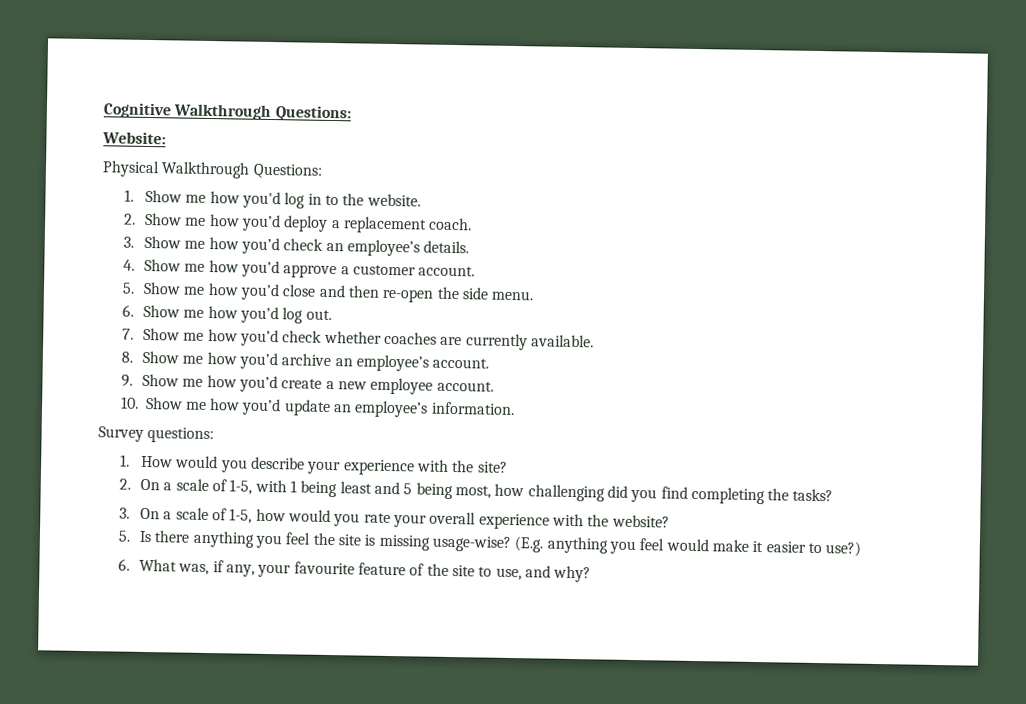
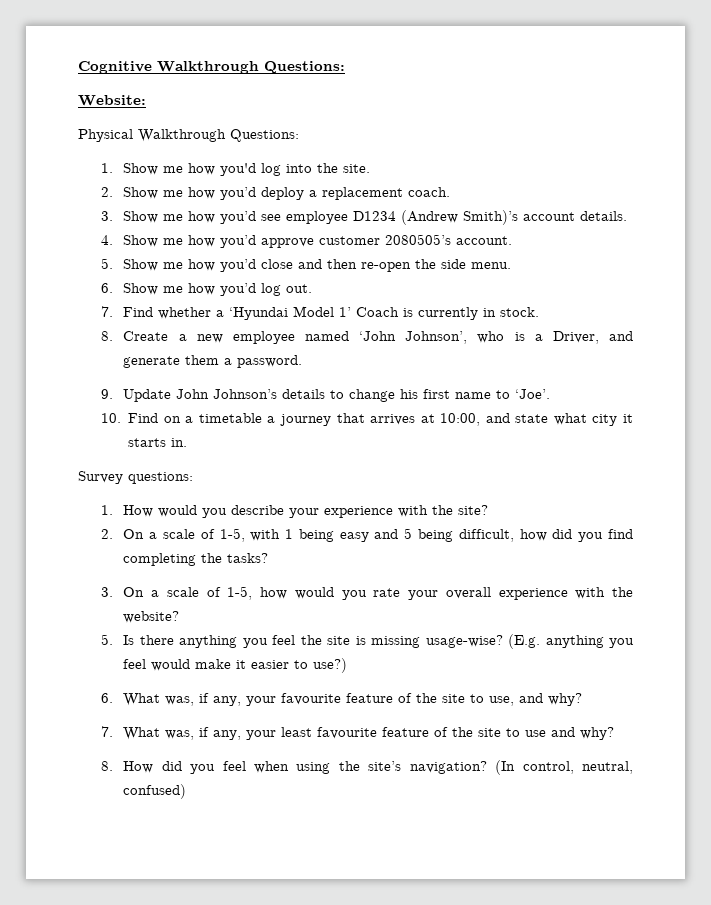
[307,193,421,207] in to the website. -> [286,163,371,173] into the site.
[283,238,420,257] check an employee’s -> [261,210,576,225] see employee D1234 (Andrew Smith)’s account
[340,264,416,276] a customer -> [319,234,452,245] customer 2080505’s
[143,327,594,351] [120,350,490,372] [120,373,494,395] [120,396,515,418] Show me how you’d check whether coaches are currently available. // 8. Show me how you’d archive an employee’s account. // 9. Show me how you’d create a new employee account. // 10. Show me how you’d update an employee’s information. -> [123,306,540,320] [100,331,633,344] [123,355,303,368] [100,389,551,402] [100,413,633,426] [128,438,188,447] Find whether a ‘Hyundai Model 1’ Coach is currently in stock. // 8. Create a new employee named ‘John Johnson’, who is a Driver, and generate them a password. // 9. Update John Johnson’s details to change his first name to ‘Joe’. // 10. Find on a timetable a journey that arrives at 10:00, and state what city it starts in.
[339,481,372,494] least -> [339,532,369,542] easy
[454,483,605,502] most, how challenging -> [458,529,547,542] difficult, how
(592, 574) none -> [100,726,615,740] [100,760,634,775] [123,784,187,799] // 7. What was, if any, your least favourite feature of the site to use and why? // 8. How did you feel when using the site’s navigation? (In control, neutral, confused)

